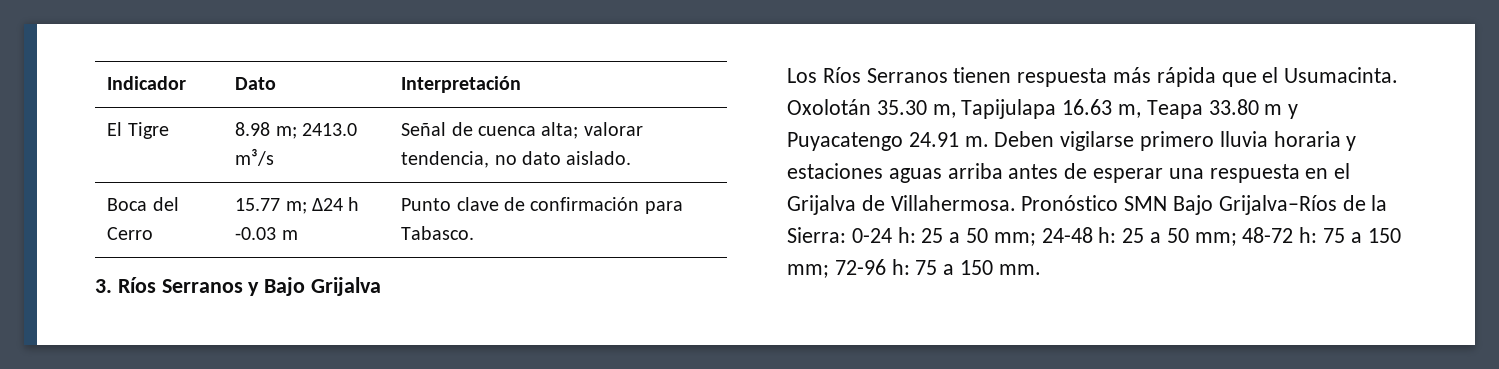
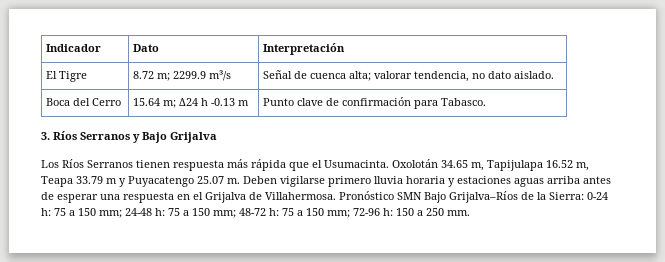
[235,122,357,139] 8.98 m; 2413.0 -> [132,71,206,81] 8.72 m; 2299.9
[235,198,281,211] 15.77 -> [132,98,160,106] 15.64
[235,227,277,240] -0.03 -> [210,98,235,106] -0.13
[876,100,927,115] 35.30 -> [441,160,468,168] 34.65
[1062,99,1113,115] 16.63 -> [546,160,573,168] 16.52
[1208,99,1259,115] 33.80 -> [76,176,103,184] 33.79
[908,132,959,147] 24.91 -> [197,176,224,184] 25.07
[921,227,1189,246] 25 a 50 mm; 24-48 h: 25 a 50 -> [54,208,210,218] 75 a 150 mm; 24-48 h: 75 a 150
[915,260,994,275] 75 a 150 -> [396,208,444,216] 150 a 250

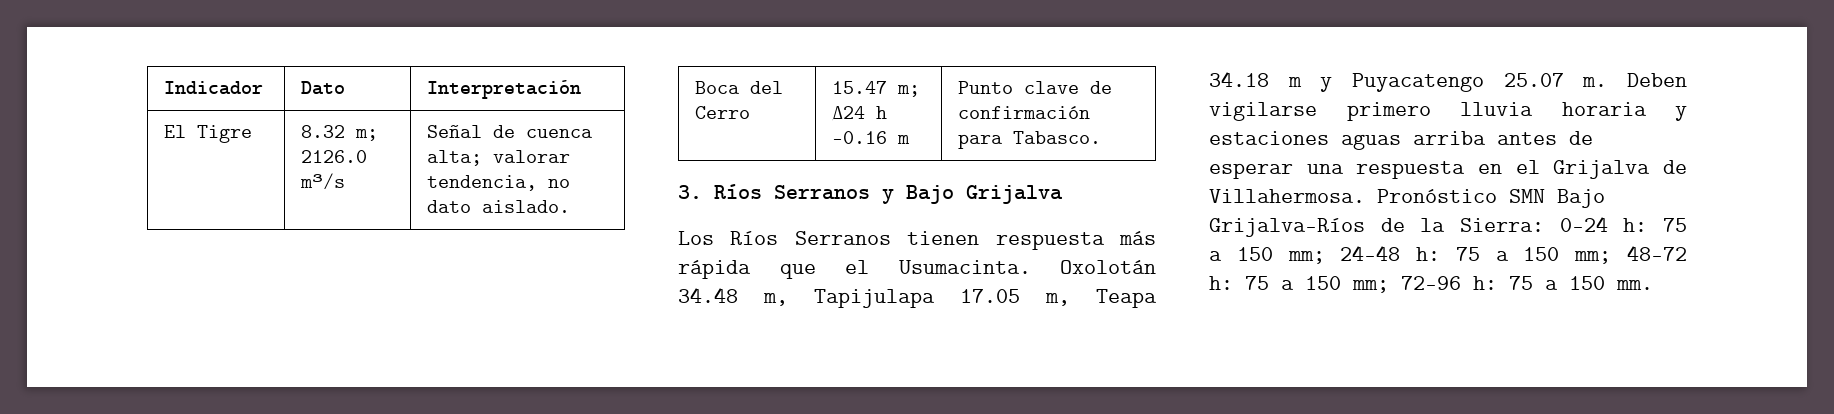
[132,71,206,81] 8.72 m; 2299.9 -> [301,125,379,141] [301,150,368,163] 8.32 m; 2126.0
[132,98,160,106] 15.64 -> [832,81,888,94] 15.47
[210,98,235,106] -0.13 -> [832,131,888,144] -0.16
[441,160,468,168] 34.65 -> [678,287,738,303] 34.48
[546,160,573,168] 16.52 -> [960,289,1020,303] 17.05
[76,176,103,184] 33.79 -> [1209,71,1269,87] 34.18
[396,208,444,216] 150 a 250 -> [1509,276,1605,290] 75 a 150

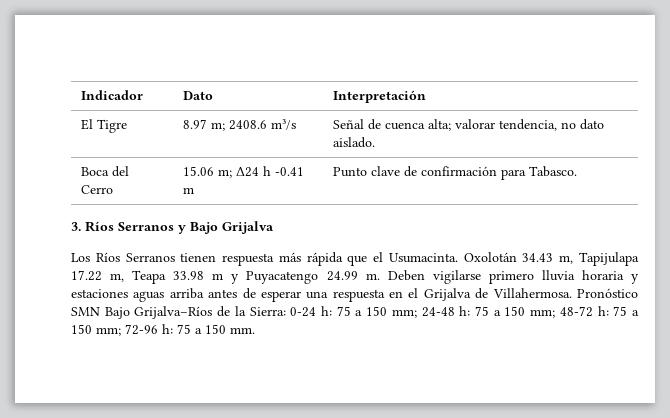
[301,125,379,141] [301,150,368,163] 8.32 m; 2126.0 -> [182,119,267,131] 8.97 m; 2408.6
[832,81,888,94] 15.47 -> [182,166,214,176] 15.06
[832,131,888,144] -0.16 -> [274,167,304,176] -0.41
[678,287,738,303] 34.48 -> [522,253,554,262] 34.43
[960,289,1020,303] 17.05 -> [71,270,102,281] 17.22
[1209,71,1269,87] 34.18 -> [173,271,205,280] 33.98
[1503,73,1564,87] 25.07 -> [326,271,358,281] 24.99

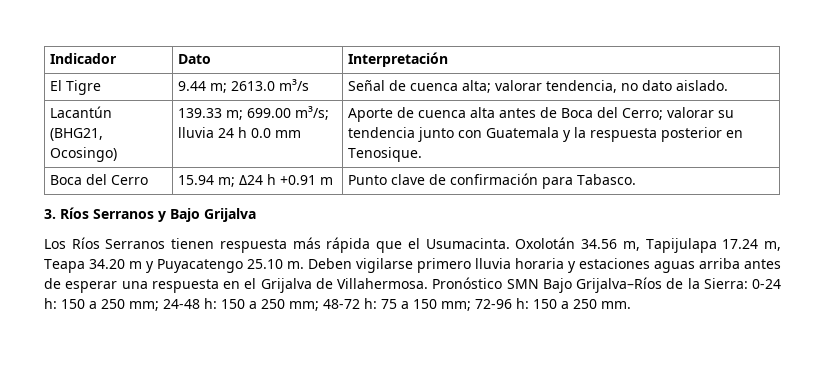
[182,119,267,131] 8.97 m; 2408.6 -> [177,81,275,93] 9.44 m; 2613.0
(375, 142) none -> [49,106,112,118] [49,128,103,141] [49,147,117,162] [177,106,329,120] [177,127,301,138] [347,107,734,122] [347,127,743,142] [347,147,422,162] // Lacantún (BHG21, Ocosingo) | 139.33 m; 699.00 m³/s; lluvia 24 h 0.0 mm | Aporte de cuenca alta antes de Boca del Cerro; valorar su tendencia junto con Guatemala y la respuesta posterior en Tenosique.
[182,166,214,176] 15.06 -> [177,175,214,185] 15.94
[274,167,304,176] -0.41 -> [279,175,316,185] +0.91
[522,253,554,262] 34.43 -> [581,239,618,249] 34.56
[71,270,102,281] 17.22 -> [722,239,759,249] 17.24
[173,271,205,280] 33.98 -> [89,259,125,269] 34.20
[326,271,358,281] 24.99 -> [247,259,283,269] 25.10
[336,306,526,318] 75 a 150 mm; 24-48 h: 75 a 150 -> [61,298,285,311] 150 a 250 mm; 24-48 h: 150 a 250
[177,324,226,334] 75 a 150 -> [533,299,597,309] 150 a 250

